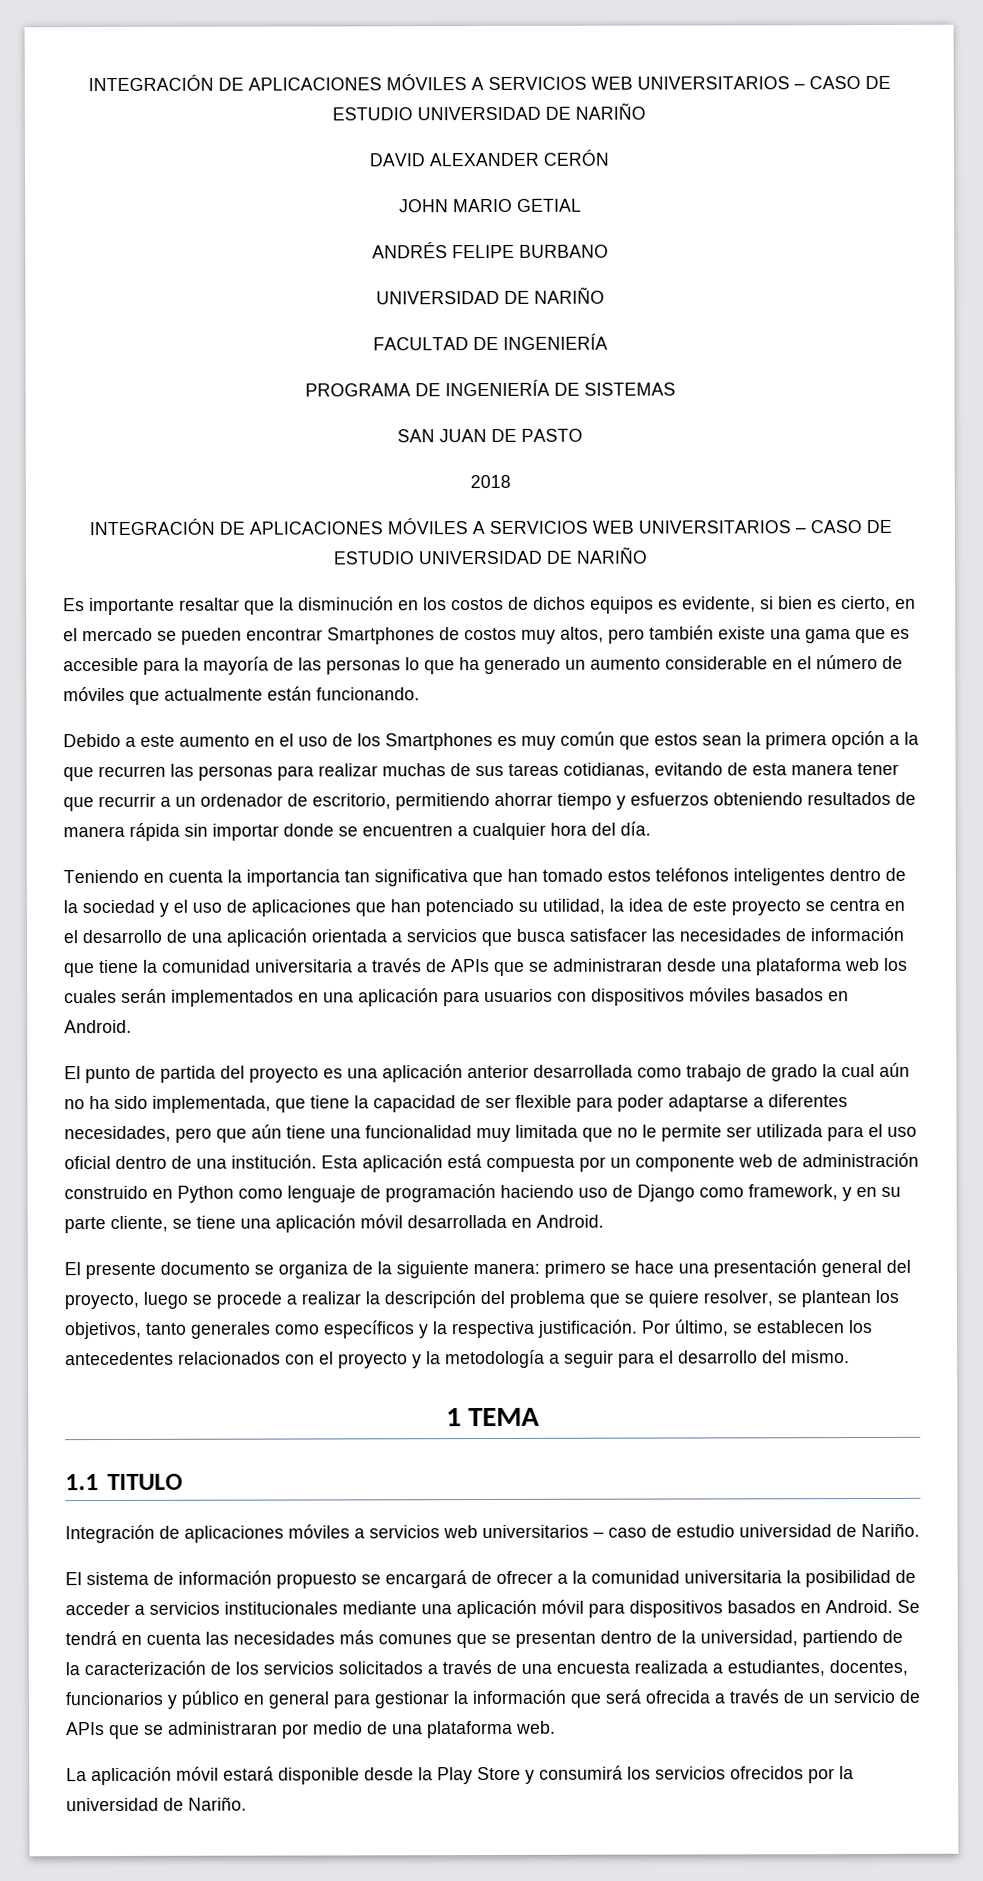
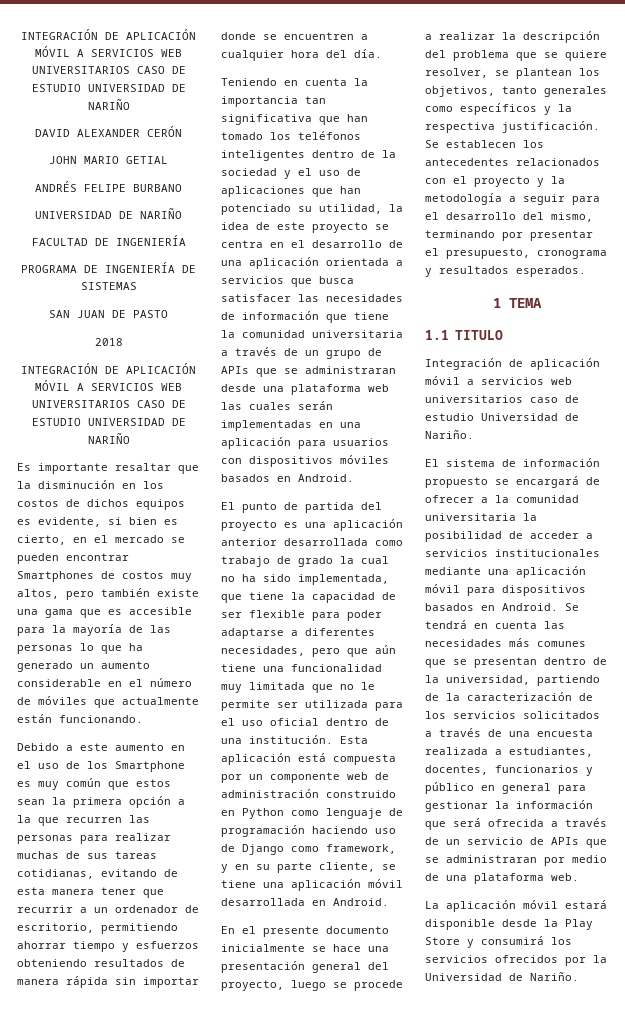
[87,74,805,92] INTEGRACIÓN DE APLICACIONES MÓVILES A SERVICIOS WEB UNIVERSITARIOS – -> [21,29,196,40] [35,46,182,57] [31,66,130,74] INTEGRACIÓN DE APLICACIÓN MÓVIL A SERVICIOS WEB UNIVERSITARIOS
[248,518,806,535] APLICACIONES MÓVILES A SERVICIOS WEB UNIVERSITARIOS – -> [126,363,196,374] [35,380,182,391] [31,400,130,408] APLICACIÓN MÓVIL A SERVICIOS WEB UNIVERSITARIOS
[385,732,493,751] Smartphones -> [115,761,185,772] Smartphone
[607,869,651,882] estos -> [270,132,291,140] los
(447, 966) none -> [305,348,382,359] un grupo de
[884,957,908,971] los -> [221,402,242,410] las
[171,989,294,1007] implementados -> [221,420,312,431] implementadas
[879,1062,910,1077] aún -> (389, 560) none
[64,1260,606,1280] El presente documento se organiza de la siguiente manera: primero -> [221,926,389,937] [221,944,305,952] En el presente documento inicialmente
[641,1319,753,1337] Por último, se -> [425,140,439,148] Se
[791,1350,850,1364] mismo. -> [551,212,593,222] [425,230,593,241] [425,248,607,259] [425,266,586,277] mismo, terminando por presentar el presupuesto, cronograma y resultados esperados.
[184,1524,350,1543] aplicaciones móviles -> [530,358,600,370] [425,376,460,385] aplicación móvil
[593,1531,604,1538] – -> (523, 399) none
[739,1524,832,1538] universidad -> [481,413,558,421] Universidad
[66,1797,159,1812] universidad -> [425,973,502,981] Universidad

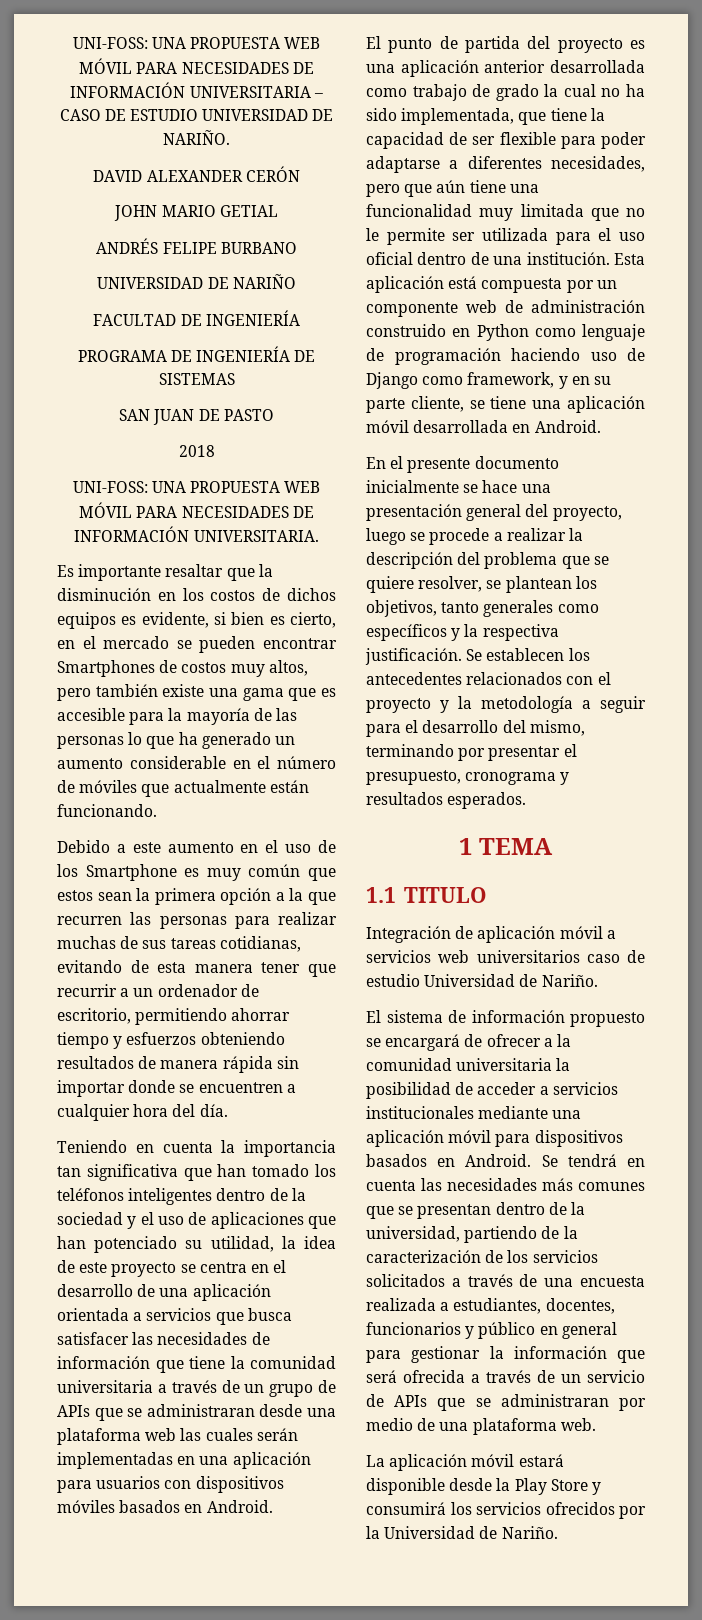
[21,29,196,40] [35,46,182,57] [31,66,186,74] [31,84,186,92] [87,99,130,110] INTEGRACIÓN DE APLICACIÓN MÓVIL A SERVICIOS WEB UNIVERSITARIOS CASO DE ESTUDIO UNIVERSIDAD DE NARIÑO -> [72,37,321,49] [79,58,314,74] [70,82,323,98] [59,109,334,121] [163,130,230,145] UNI-FOSS: UNA PROPUESTA WEB MÓVIL PARA NECESIDADES DE INFORMACIÓN UNIVERSITARIA – CASO DE ESTUDIO UNIVERSIDAD DE NARIÑO.
[21,363,196,374] [35,380,182,391] [31,400,186,408] [31,418,186,426] [87,433,130,444] INTEGRACIÓN DE APLICACIÓN MÓVIL A SERVICIOS WEB UNIVERSITARIOS CASO DE ESTUDIO UNIVERSIDAD DE NARIÑO -> [72,481,321,493] [79,502,314,518] [74,526,319,542] UNI-FOSS: UNA PROPUESTA WEB MÓVIL PARA NECESIDADES DE INFORMACIÓN UNIVERSITARIA.

